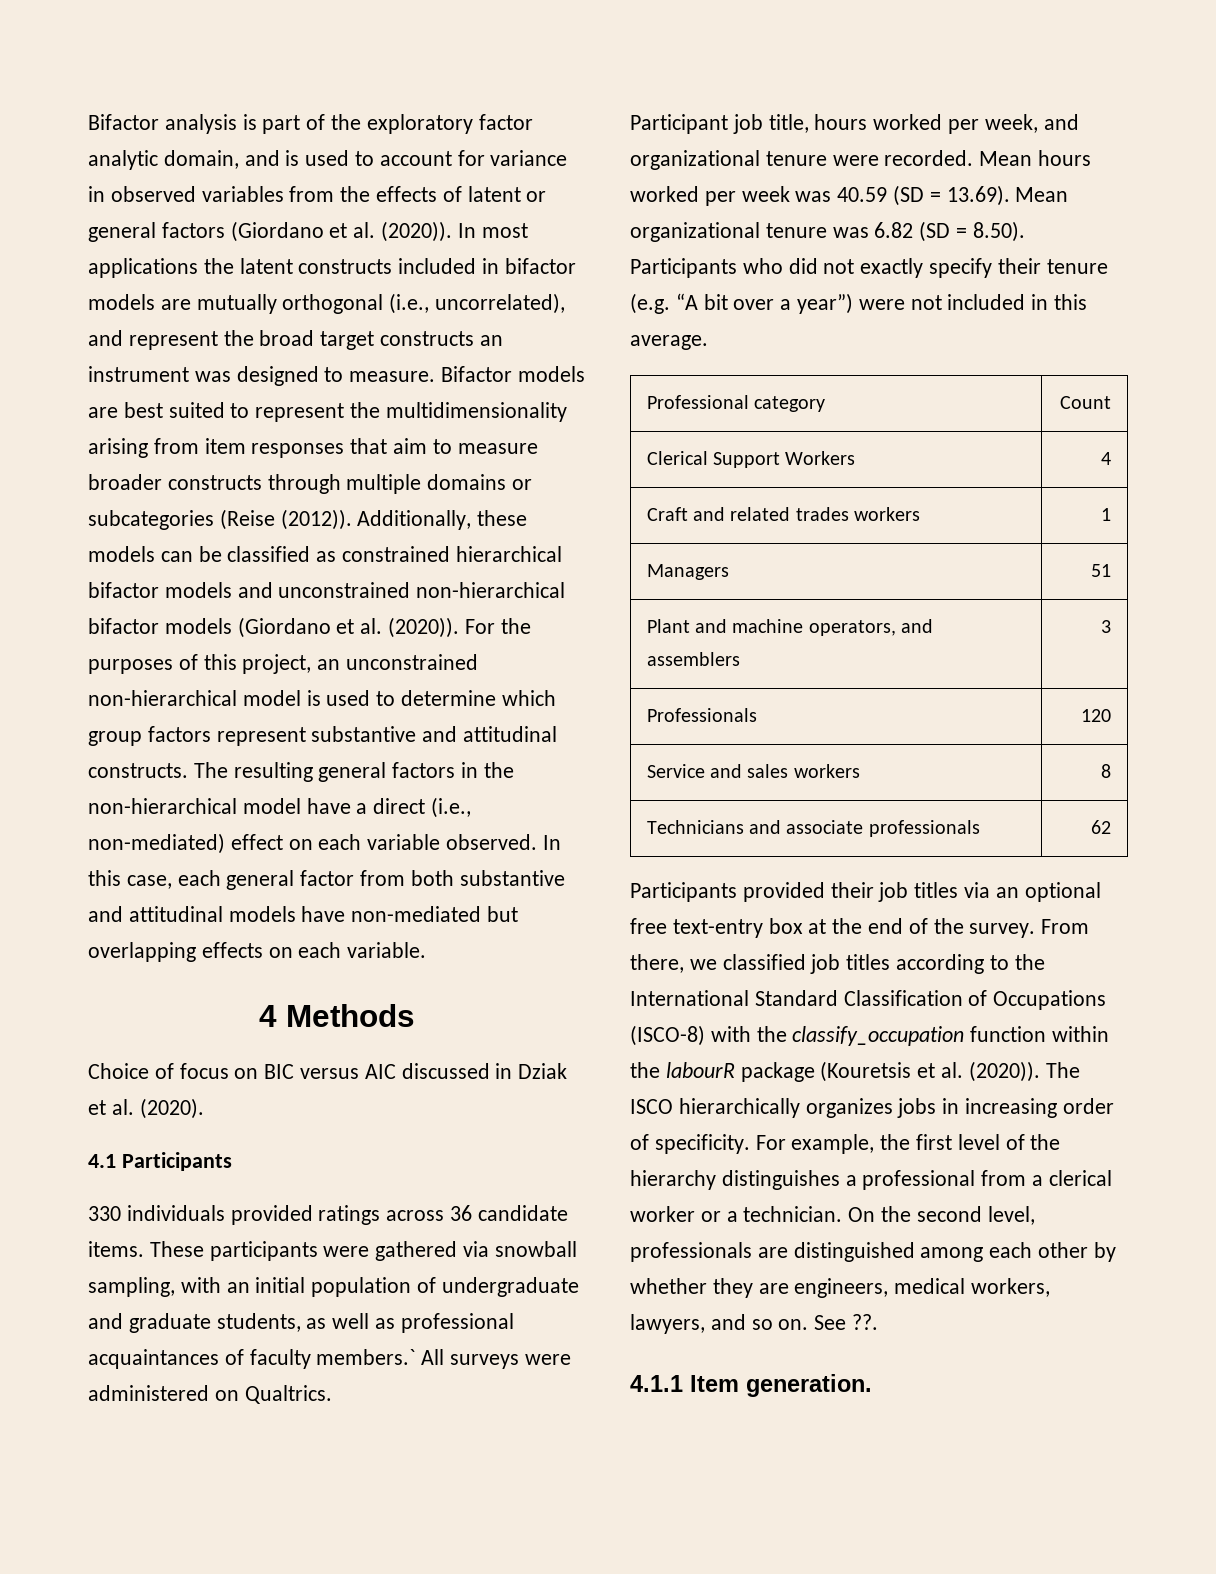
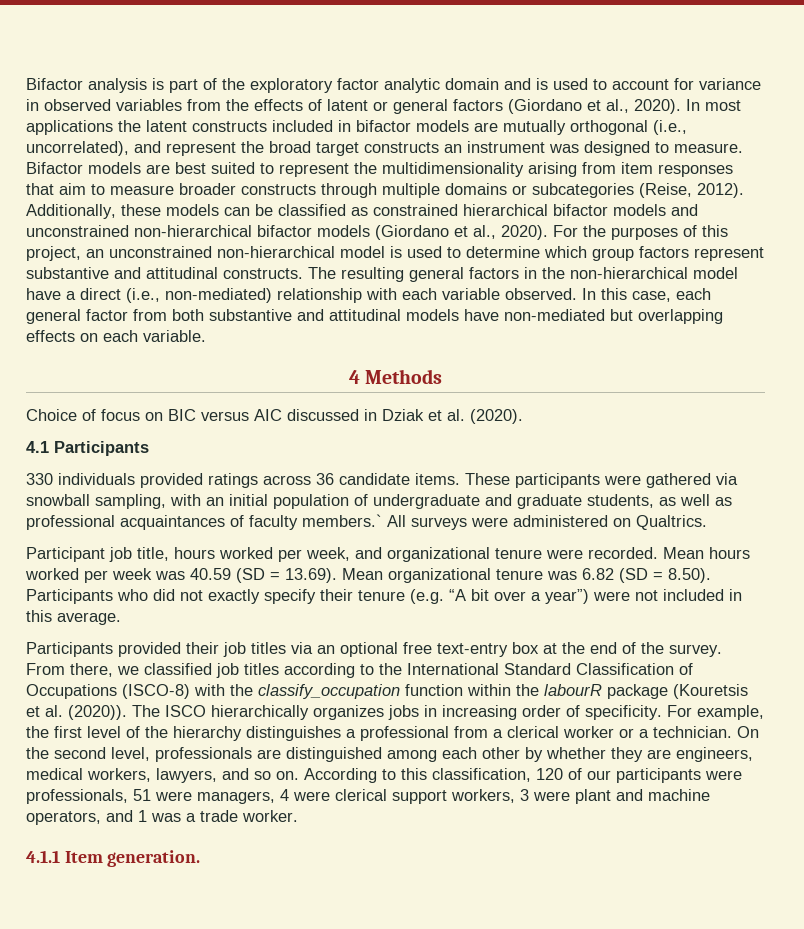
[163,150,239,169] domain, -> [445,78,499,90] domain
[353,221,453,242] al. (2020)). -> [606,99,681,114] al., 2020).
[219,509,352,530] (Reise (2012)). -> [639,183,744,198] (Reise, 2012).
[360,617,460,638] al. (2020)). -> [473,225,548,240] al., 2020).
[230,834,313,850] effect on -> [277,288,397,303] relationship with
[646,395,825,412] [1060,396,1112,409] [646,451,856,468] [1101,452,1112,465] [646,507,920,521] [1101,508,1112,521] [646,564,729,580] [1091,564,1112,577] [646,619,933,636] [646,652,740,666] [1101,620,1112,633] [646,708,757,722] [1081,709,1112,722] [646,764,860,778] [1101,764,1112,778] [646,820,980,837] [1091,820,1112,834] // Professional category | Count // Clerical Support Workers | 4 // Craft and related trades workers | 1 // Managers | 51 // Plant and machine operators, and assemblers | 3 // Professionals | 120 // Service and sales workers | 8 // Technicians and associate professionals | 62 -> (121, 618) none
[814,1314,879,1330] See ??. -> [304,768,742,783] [26,789,710,804] [26,810,298,825] According to this classification, 120 of our participants were professionals, 51 were managers, 4 were clerical support workers, 3 were plant and machine operators, and 1 was a trade worker.

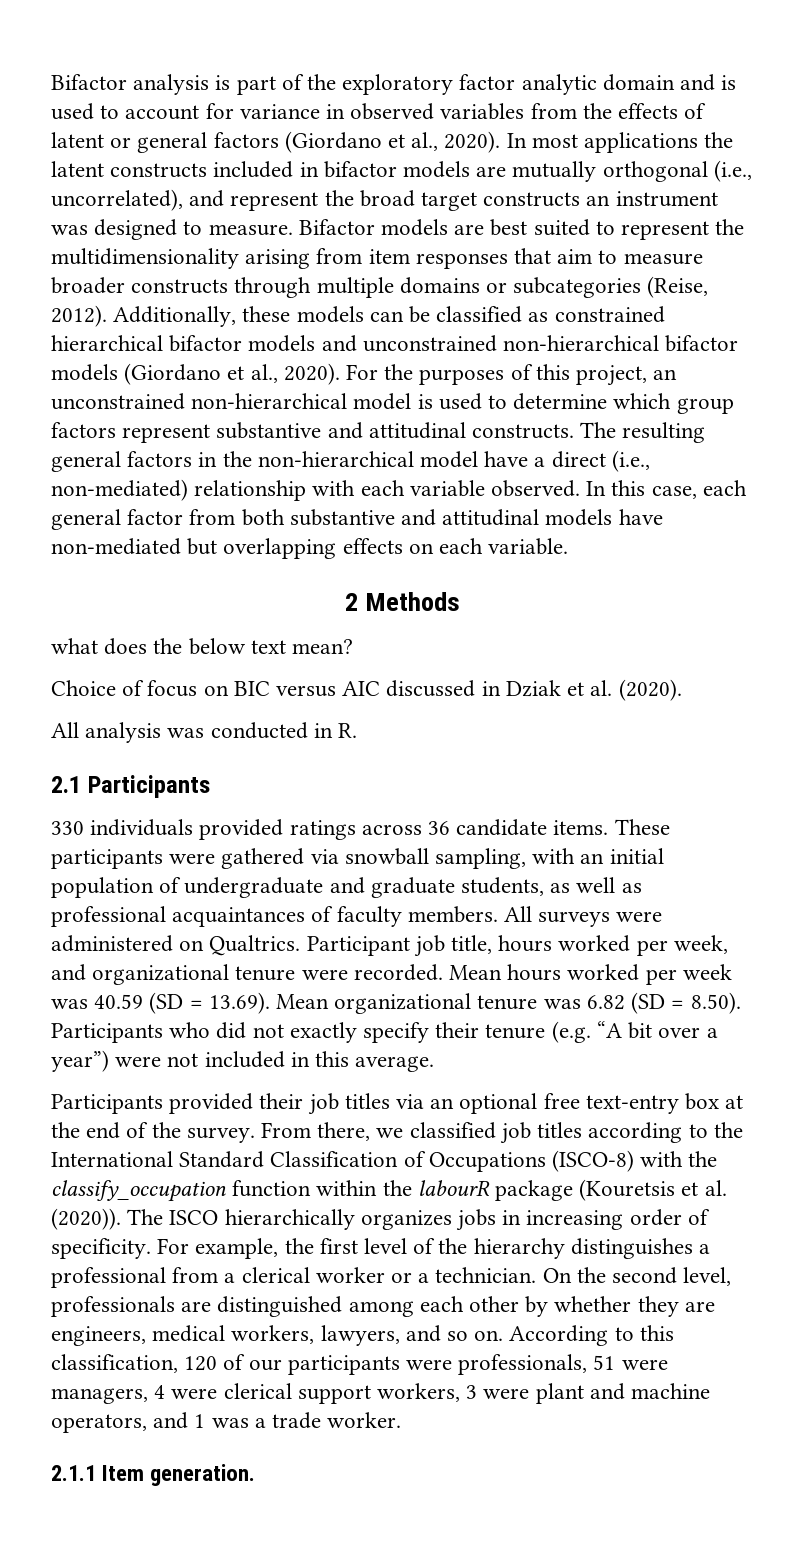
[348,370,360,384] 4 -> [344,593,358,611] 2
(443, 376) none -> [51,638,354,655] // what does the below text mean?
[26,441,49,453] 4.1 -> [51,722,358,743] [51,776,81,793] All analysis was conducted in R. // 2.1
[302,514,382,527] members.` -> [407,906,498,923] members.
(707, 522) // -> (301, 945) none
[26,850,60,863] 4.1.1 -> [51,1465,96,1481] 2.1.1

